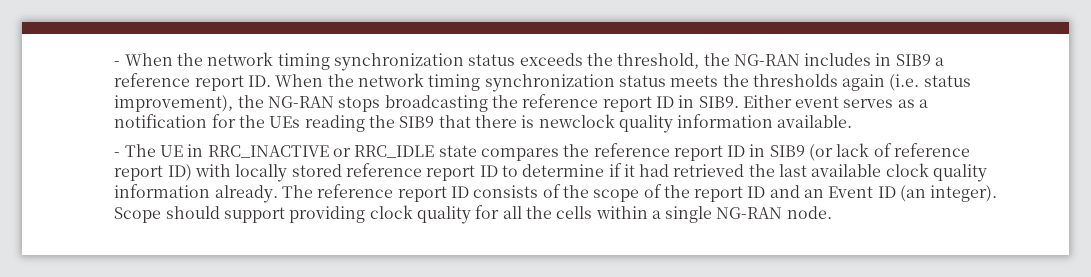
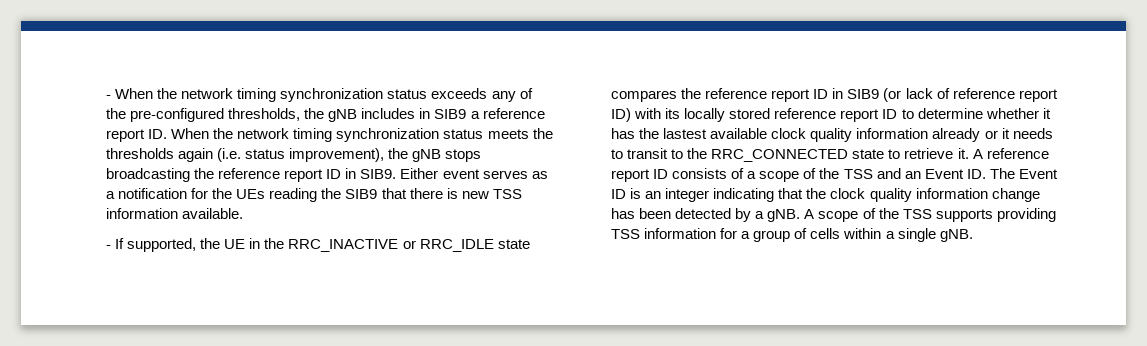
[586,53,800,69] the threshold, the NG-RAN -> [491,88,533,102] [106,108,358,122] any of the pre-configured thresholds, the gNB
[267,96,334,108] NG-RAN -> [412,149,442,162] gNB
[538,114,673,133] newclock quality -> [461,189,522,199] new TSS
[124,144,156,157] The -> [115,238,221,252] If supported, the
(204, 150) none -> [264,238,285,249] the
(231, 170) none -> [665,108,681,119] its
[608,163,988,182] [114,184,313,203] if it had retrieved the last available clock quality information already. The -> [985,108,1051,119] [611,128,1053,142] [611,148,983,162] whether it has the lastest available clock quality information already or it needs to transit to the RRC_CONNECTED state to retrieve it. A
[562,184,766,202] the scope of the report ID -> [747,168,873,182] a scope of the TSS
[877,185,998,202] [114,205,552,224] ID (an integer). Scope should support providing clock quality for all the -> [966,168,1058,179] [611,188,1040,202] [611,208,1056,222] [611,228,808,242] ID. The Event ID is an integer indicating that the clock quality information change has been detected by a gNB. A scope of the TSS supports providing TSS information for a group of
[716,206,832,219] NG-RAN node. -> [939,229,973,242] gNB.

